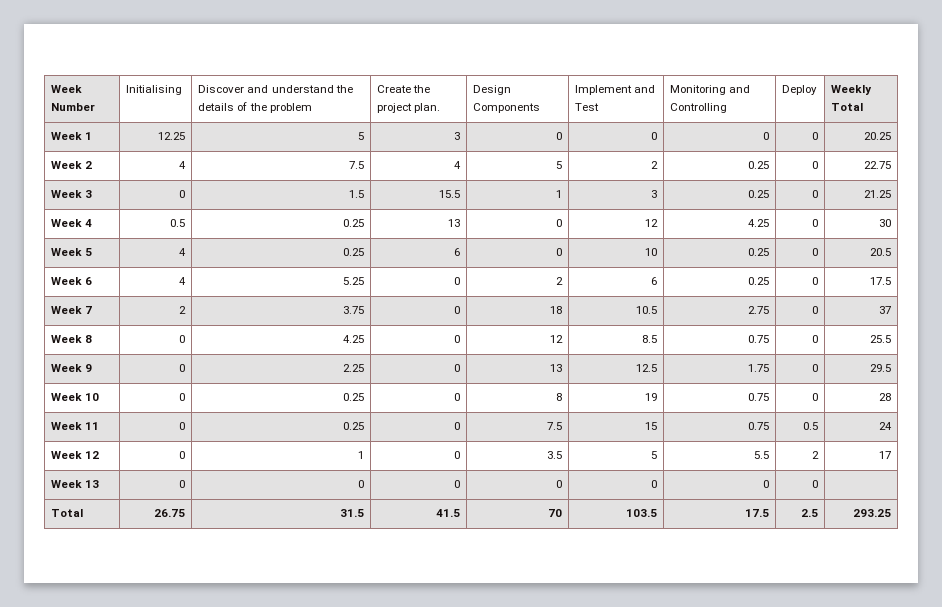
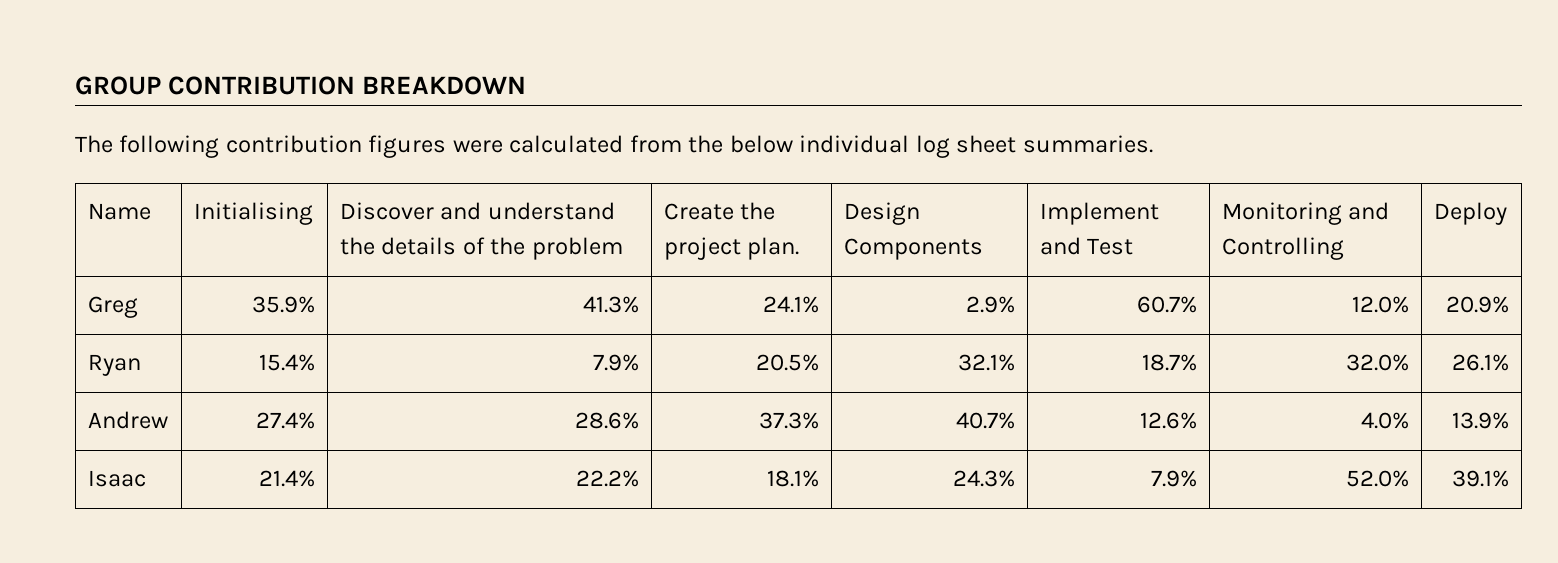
[51,85,83,93] [51,103,96,111] Week Number -> [75,76,527,95] [75,135,1153,158] [87,203,151,220] GROUP CONTRIBUTION BREAKDOWN // The following contribution figures were calculated from the below individual log sheet summaries. // Name
[831,85,873,95] [831,103,864,111] [51,132,93,140] [157,132,185,140] [357,132,364,140] [453,132,460,140] [555,132,562,140] [650,132,657,140] [762,132,769,140] [811,132,818,140] [863,132,891,140] [51,161,93,169] [178,161,186,169] [348,161,364,169] [453,161,461,169] [555,161,562,169] [650,161,658,169] [747,161,769,169] [811,161,818,169] [863,161,891,169] [51,190,93,198] [178,190,185,198] [348,190,364,198] [438,190,460,198] [555,190,562,198] [650,190,657,198] [747,190,769,198] [811,190,818,198] [863,190,891,198] [51,219,93,227] [169,219,185,227] [342,219,364,227] [447,219,460,227] [555,219,562,227] [644,219,658,227] [747,219,769,227] [811,219,818,227] [878,219,891,227] [51,248,93,256] [178,248,186,256] [342,248,364,256] [453,248,460,256] [555,248,562,256] [644,248,657,256] [747,248,769,256] [811,248,818,256] [869,248,891,256] [51,277,93,285] [178,277,186,285] [342,277,364,285] [453,277,460,285] [555,277,563,285] [650,277,657,285] [747,277,769,285] [811,277,818,285] [869,277,891,285] [51,306,93,314] [178,306,186,314] [342,306,364,314] [453,306,460,314] [549,306,562,314] [635,306,657,314] [747,306,769,314] [811,306,818,314] [878,306,891,314] [51,335,93,343] [178,335,185,343] [342,335,364,343] [453,335,460,343] [549,335,563,343] [641,335,657,343] [747,335,769,343] [811,335,818,343] [869,335,891,343] [51,364,93,372] [178,364,185,372] [342,364,364,372] [453,364,460,372] [549,364,562,372] [635,364,657,372] [747,364,769,372] [811,364,818,372] [869,364,891,372] [51,393,100,401] [178,393,185,401] [342,393,364,401] [453,393,460,401] [555,393,562,401] [644,393,657,401] [747,393,769,401] [811,393,818,401] [878,393,891,401] [51,422,100,430] [178,422,185,430] [342,422,364,430] [453,422,460,430] [546,422,562,430] [644,422,657,430] [747,422,769,430] [802,422,818,430] [878,422,892,430] [51,451,100,459] [178,451,185,459] [357,451,364,459] [453,451,460,459] [546,451,562,459] [650,451,657,459] [753,451,769,459] [811,451,819,459] [878,451,891,459] [51,480,100,488] [178,480,185,488] [357,480,364,488] [453,480,460,488] [555,480,562,488] [650,480,657,488] [762,480,769,488] [811,480,818,488] [51,509,84,517] [153,509,185,517] [339,509,364,517] [435,509,460,517] [547,509,562,517] [625,509,657,517] [744,509,769,517] [800,509,818,517] [852,509,891,517] | Weekly Total // Week 1 | 12.25 | 5 | 3 | 0 | 0 | 0 | 0 | 20.25 // Week 2 | 4 | 7.5 | 4 | 5 | 2 | 0.25 | 0 | 22.75 // Week 3 | 0 | 1.5 | 15.5 | 1 | 3 | 0.25 | 0 | 21.25 // Week 4 | 0.5 | 0.25 | 13 | 0 | 12 | 4.25 | 0 | 30 // Week 5 | 4 | 0.25 | 6 | 0 | 10 | 0.25 | 0 | 20.5 // Week 6 | 4 | 5.25 | 0 | 2 | 6 | 0.25 | 0 | 17.5 // Week 7 | 2 | 3.75 | 0 | 18 | 10.5 | 2.75 | 0 | 37 // Week 8 | 0 | 4.25 | 0 | 12 | 8.5 | 0.75 | 0 | 25.5 // Week 9 | 0 | 2.25 | 0 | 13 | 12.5 | 1.75 | 0 | 29.5 // Week 10 | 0 | 0.25 | 0 | 8 | 19 | 0.75 | 0 | 28 // Week 11 | 0 | 0.25 | 0 | 7.5 | 15 | 0.75 | 0.5 | 24 // Week 12 | 0 | 1 | 0 | 3.5 | 5 | 5.5 | 2 | 17 // Week 13 | 0 | 0 | 0 | 0 | 0 | 0 | 0 | // Total | 26.75 | 31.5 | 41.5 | 70 | 103.5 | 17.5 | 2.5 | 293.25 -> [87,296,138,318] [252,296,316,313] [583,296,640,313] [763,296,820,313] [966,296,1016,313] [1137,296,1198,313] [1352,296,1410,313] [1446,296,1510,313] [87,354,141,376] [259,354,316,371] [593,354,640,371] [756,354,820,371] [958,354,1016,371] [1142,354,1198,371] [1346,354,1410,371] [1452,354,1510,371] [87,411,168,429] [256,412,316,429] [575,412,640,429] [759,412,820,429] [956,412,1016,429] [1140,412,1198,429] [1361,412,1410,429] [1452,412,1510,429] [87,470,146,487] [259,470,316,487] [576,470,640,487] [767,470,820,487] [953,470,1016,487] [1151,470,1198,487] [1346,470,1410,487] [1452,470,1510,487] // Greg | 35.9% | 41.3% | 24.1% | 2.9% | 60.7% | 12.0% | 20.9% // Ryan | 15.4% | 7.9% | 20.5% | 32.1% | 18.7% | 32.0% | 26.1% // Andrew | 27.4% | 28.6% | 37.3% | 40.7% | 12.6% | 4.0% | 13.9% // Isaac | 21.4% | 22.2% | 18.1% | 24.3% | 7.9% | 52.0% | 39.1%

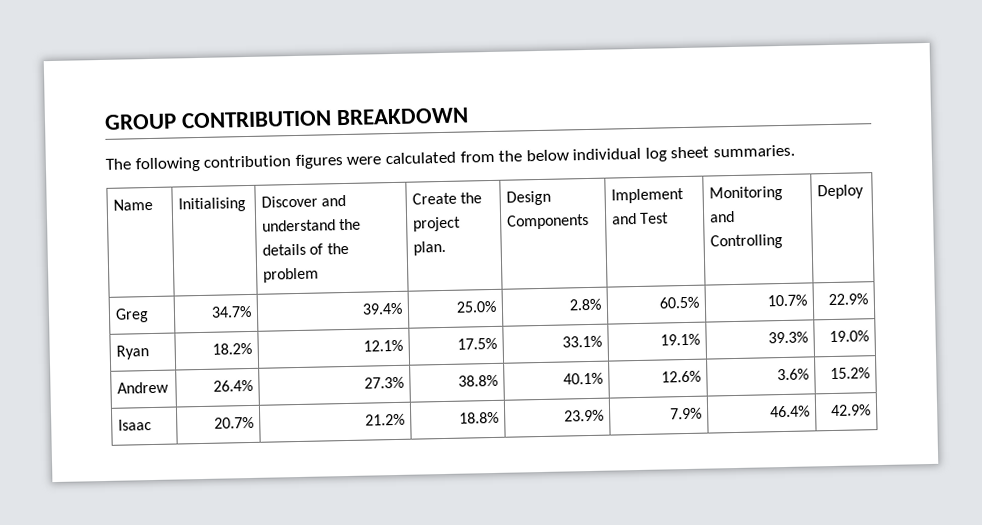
[252,296,316,313] [583,296,640,313] [763,296,820,313] [966,296,1016,313] [1137,296,1198,313] [1352,296,1410,313] [1446,296,1510,313] [87,354,141,376] [259,354,316,371] [593,354,640,371] [756,354,820,371] [958,354,1016,371] [1142,354,1198,371] [1346,354,1410,371] [1452,354,1510,371] [87,411,168,429] [256,412,316,429] [575,412,640,429] [759,412,820,429] [956,412,1016,429] [1140,412,1198,429] [1361,412,1410,429] [1452,412,1510,429] [87,470,146,487] [259,470,316,487] [576,470,640,487] [767,470,820,487] [953,470,1016,487] [1151,470,1198,487] [1346,470,1410,487] [1452,470,1510,487] 35.9% | 41.3% | 24.1% | 2.9% | 60.7% | 12.0% | 20.9% // Ryan | 15.4% | 7.9% | 20.5% | 32.1% | 18.7% | 32.0% | 26.1% // Andrew | 27.4% | 28.6% | 37.3% | 40.7% | 12.6% | 4.0% | 13.9% // Isaac | 21.4% | 22.2% | 18.1% | 24.3% | 7.9% | 52.0% | 39.1% -> [210,305,252,318] [361,302,403,315] [455,300,497,313] [568,298,601,311] [658,296,699,309] [766,294,807,307] [827,293,868,306] [116,345,150,360] [211,342,252,355] [362,339,403,352] [456,337,497,350] [561,335,602,348] [659,333,700,346] [767,331,808,344] [828,330,869,343] [117,381,170,394] [212,379,253,392] [363,376,404,389] [457,374,498,387] [562,372,603,385] [660,370,701,383] [776,368,809,381] [829,367,870,380] [118,419,153,431] [213,416,254,429] [364,413,405,426] [458,411,499,424] [563,409,604,422] [669,407,702,420] [769,405,810,418] [830,404,871,417] 34.7% | 39.4% | 25.0% | 2.8% | 60.5% | 10.7% | 22.9% // Ryan | 18.2% | 12.1% | 17.5% | 33.1% | 19.1% | 39.3% | 19.0% // Andrew | 26.4% | 27.3% | 38.8% | 40.1% | 12.6% | 3.6% | 15.2% // Isaac | 20.7% | 21.2% | 18.8% | 23.9% | 7.9% | 46.4% | 42.9%

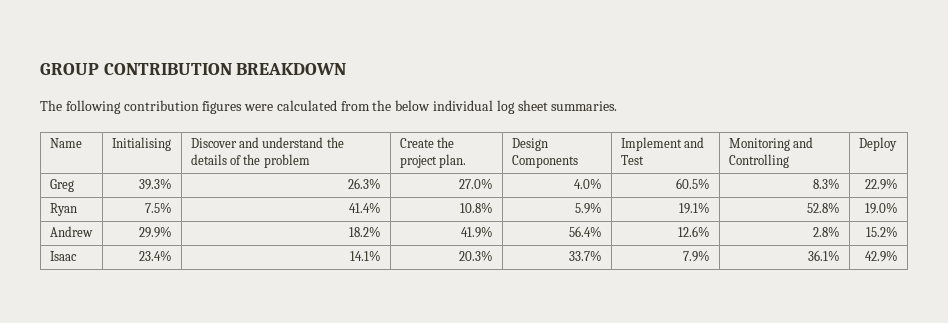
[210,305,252,318] [361,302,403,315] [455,300,497,313] [568,298,601,311] 34.7% | 39.4% | 25.0% | 2.8% -> [139,178,173,190] [348,178,382,189] [459,178,494,189] [574,178,603,189] 39.3% | 26.3% | 27.0% | 4.0%
[766,294,807,307] 10.7% -> [813,178,841,189] 8.3%
[211,342,252,355] [362,339,403,352] [456,337,497,350] [561,335,602,348] 18.2% | 12.1% | 17.5% | 33.1% -> [145,202,173,213] [349,202,382,213] [460,202,494,213] [575,202,603,214] 7.5% | 41.4% | 10.8% | 5.9%
[767,331,808,344] 39.3% -> [807,202,841,213] 52.8%
[212,379,253,392] [363,376,404,389] [457,374,498,387] [562,372,603,385] 26.4% | 27.3% | 38.8% | 40.1% -> [139,226,173,238] [349,226,382,237] [461,226,494,238] [569,226,603,237] 29.9% | 18.2% | 41.9% | 56.4%
[776,368,809,381] 3.6% -> [813,226,841,237] 2.8%
[213,416,254,429] [364,413,405,426] [458,411,499,424] [563,409,604,422] 20.7% | 21.2% | 18.8% | 23.9% -> [139,250,173,261] [350,250,382,261] [459,250,494,261] [569,250,603,261] 23.4% | 14.1% | 20.3% | 33.7%
[769,405,810,418] 46.4% -> [808,250,841,261] 36.1%

